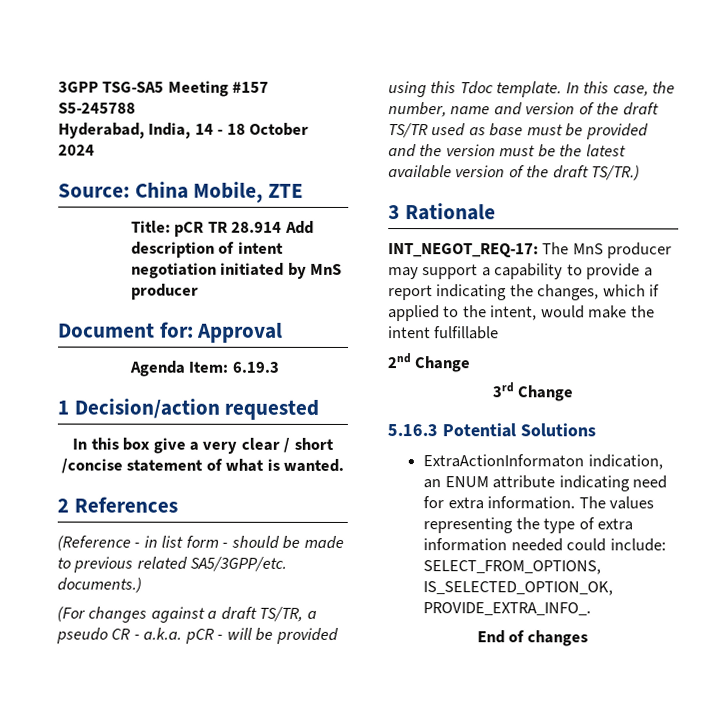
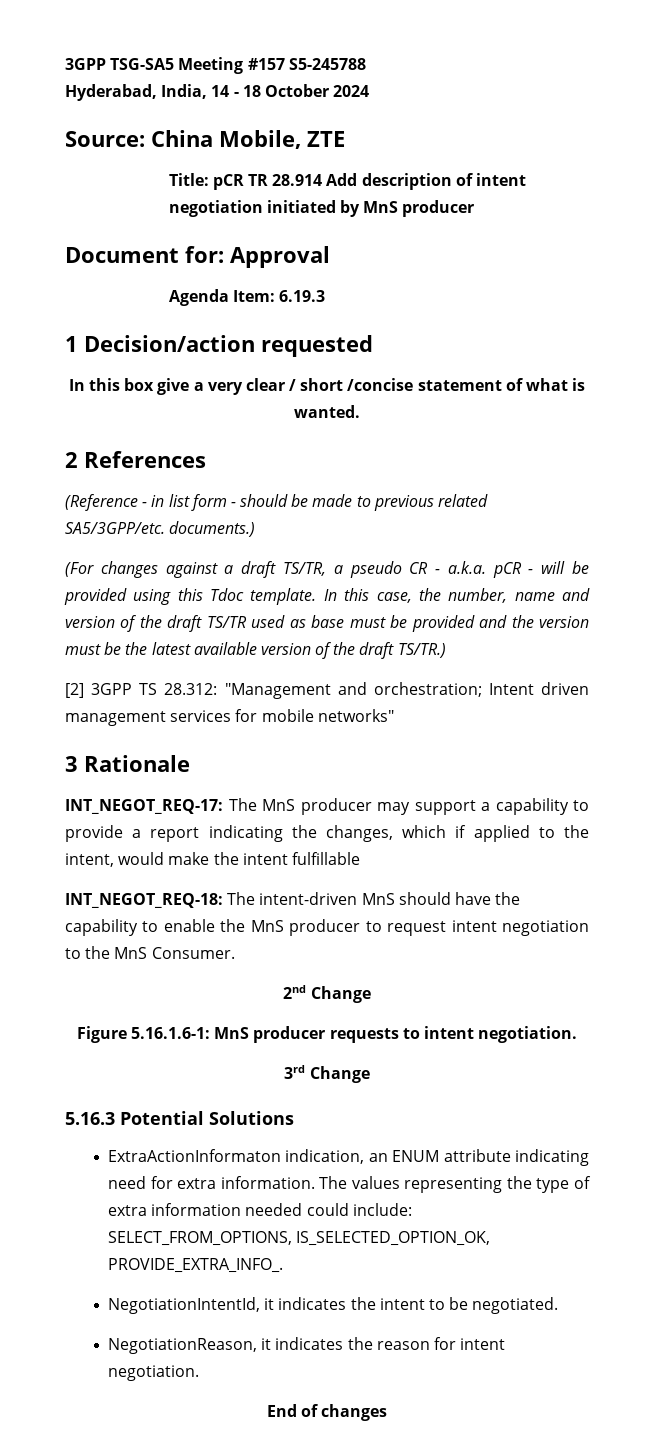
(641, 173) none -> [65,682,589,699] [65,709,394,726] // [2] 3GPP TS 28.312: "Management and orchestration; Intent driven management services for mobile networks"
[387,353,472,373] 2nd Change -> [65,892,521,908] [65,919,590,936] [65,946,235,959] [283,985,371,1003] [76,1026,578,1043] INT_NEGOT_REQ-18: The intent-driven MnS should have the capability to enable the MnS producer to request intent negotiation to the MnS Consumer. // 2nd Change // Figure 5.16.1.6-1: MnS producer requests to intent negotiation.
(592, 609) none -> [107,1297,559,1314] [107,1337,506,1354] [107,1365,199,1381] // NegotiationIntentId, it indicates the intent to be negotiated. // NegotiationReason, it indicates the reason for intent negotiation.

